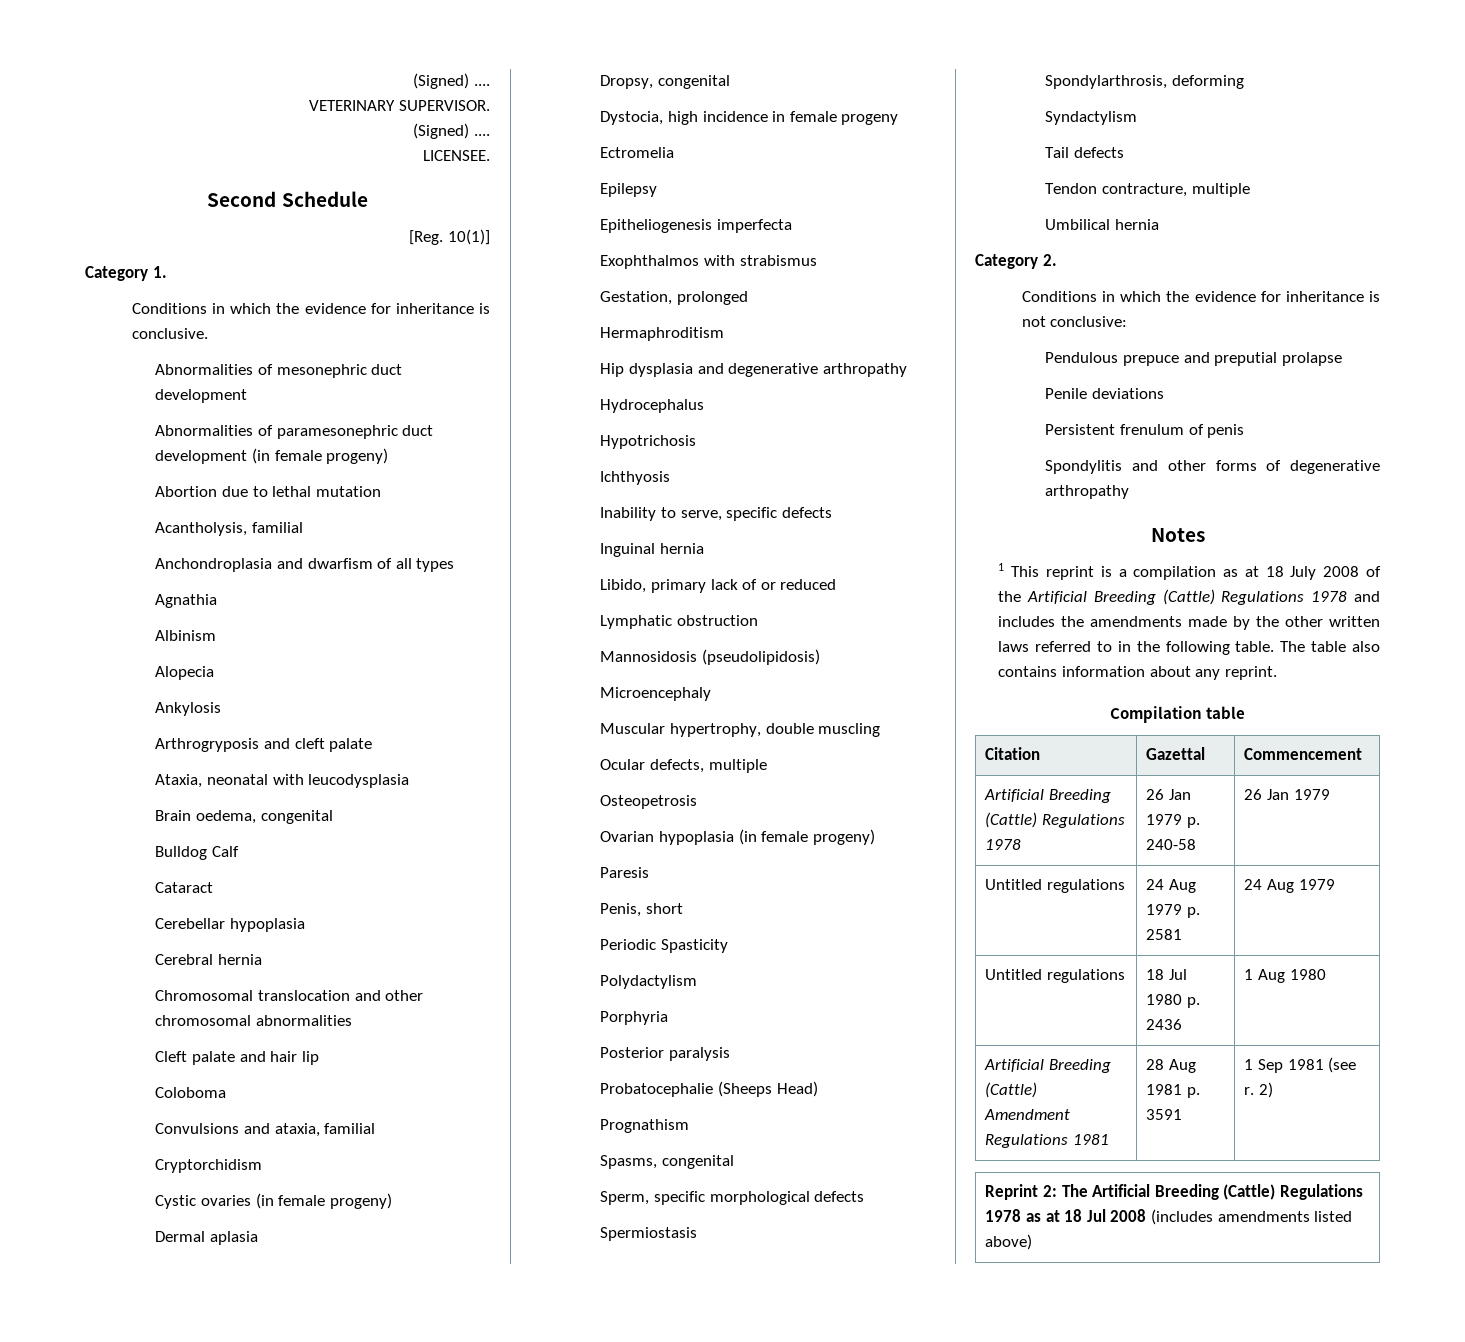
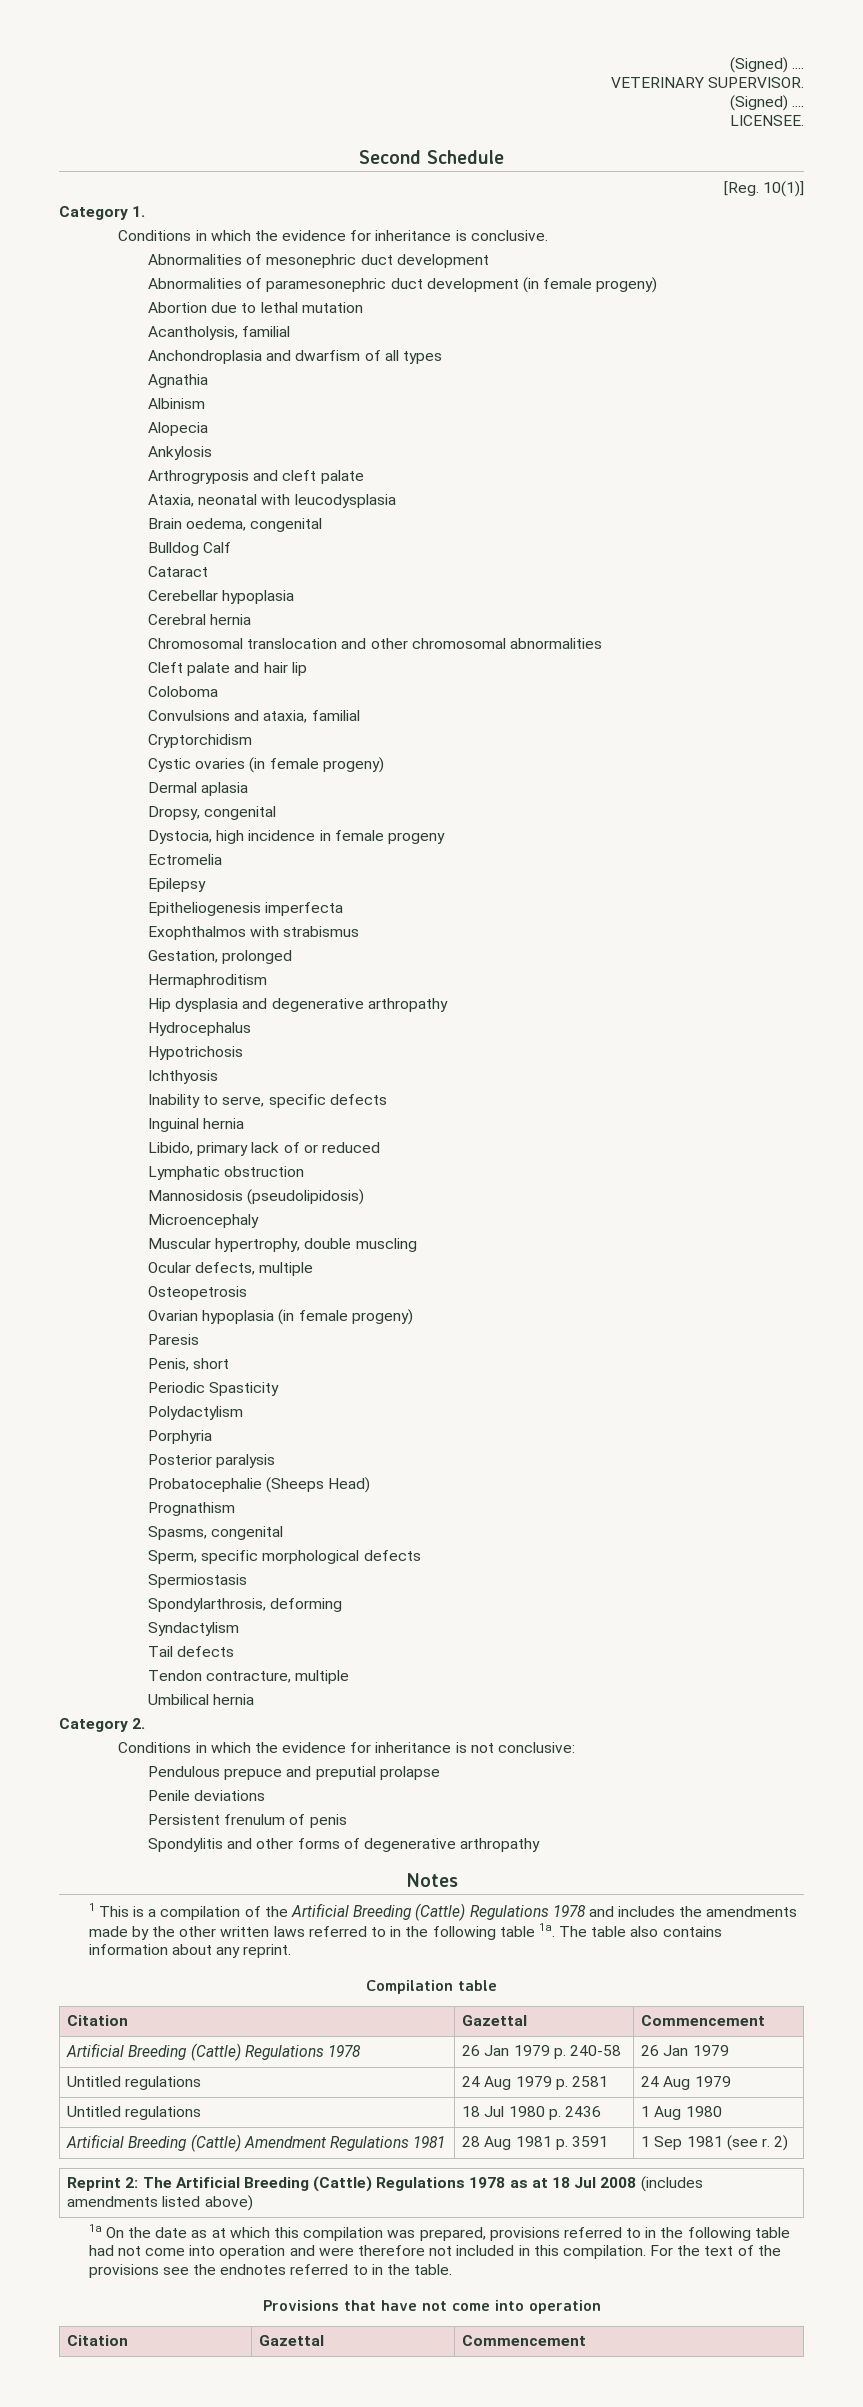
[1045,566,1094,580] reprint -> (129, 1911) none
[1223,566,1360,580] as at 18 July 2008 -> (241, 1913) none
[1235,641,1275,652] table. -> [499,1923,555,1937] table 1a.
(1033, 1242) none -> [88,2224,790,2241] [88,2245,781,2259] [88,2264,453,2278] [262,2300,601,2314] [67,2335,129,2346] [259,2335,325,2346] [462,2335,587,2346] // 1a On the date as at which this compilation was prepared, provisions referred to in the following table had not come into operation and were therefore not included in this compilation. For the text of the provisions see the endnotes referred to in the table. // Provisions that have not come into operation // Citation | Gazettal | Commencement

